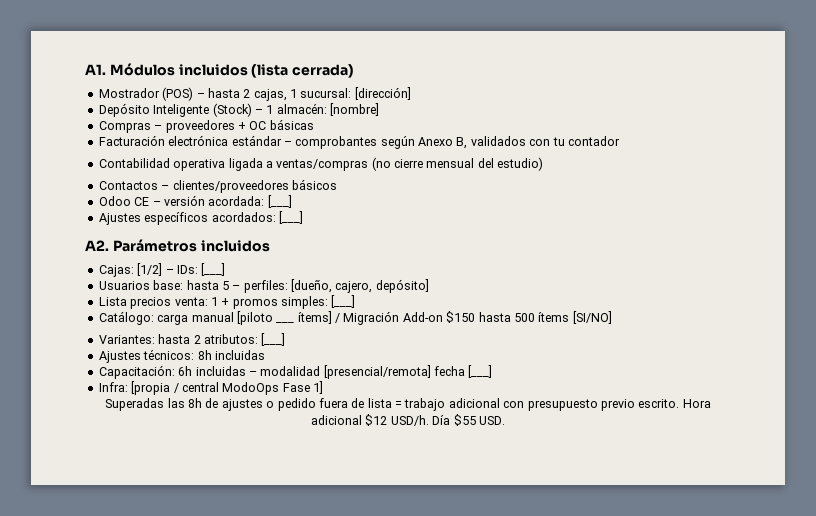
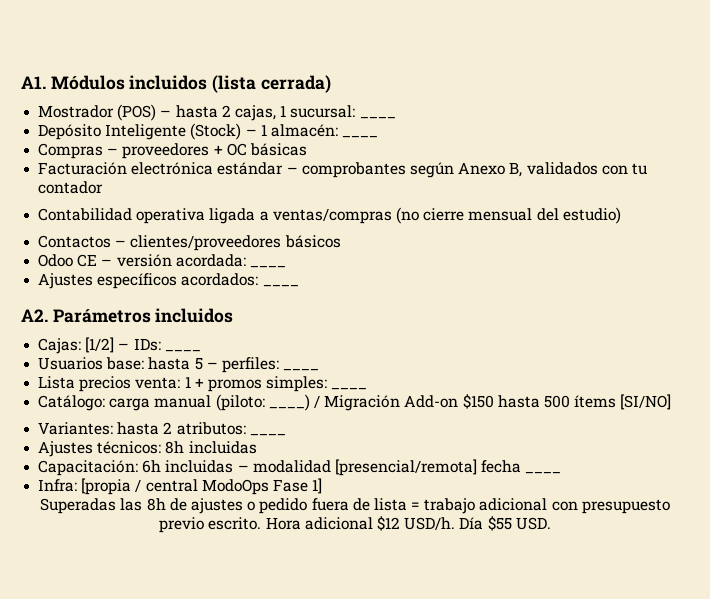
[354,87,411,100] [dirección] -> [359,117,396,119] ____
[330,103,379,116] [nombre] -> [342,136,379,138] ____
[267,195,292,208] [___] -> [249,266,286,268] ____
[278,211,303,224] [___] -> [262,285,299,287] ____
[201,263,226,276] [___] -> [164,350,201,352] ____
[291,279,429,293] [dueño, cajero, depósito] -> [283,369,320,371] ____
[331,295,356,308] [___] -> [331,388,368,390] ____
[236,311,332,325] [piloto ___ ítems] -> [215,394,310,411] (piloto: ____)
[261,333,286,346] [___] -> [249,434,286,436] ____
[468,365,493,378] [___] -> [525,472,562,474] ____

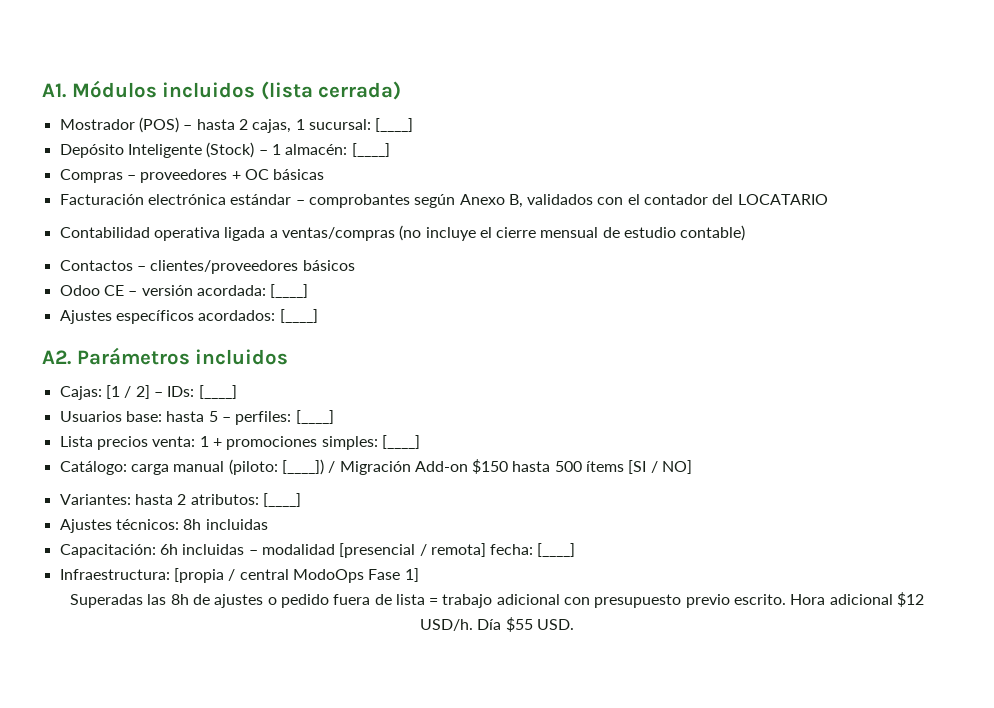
[359,117,396,119] ____ -> [375,118,414,132] [____]
[342,136,379,138] ____ -> [351,143,390,157] [____]
[631,163,647,175] tu -> [627,194,640,205] el
(104, 187) none -> [712,194,828,205] del LOCATARIO
[423,207,621,224] cierre mensual del estudio) -> [425,225,746,241] incluye el cierre mensual de estudio contable)
[249,266,286,268] ____ -> [270,284,309,298] [____]
[262,285,299,287] ____ -> [279,309,318,323] [____]
[85,337,115,353] [1/2] -> [105,385,150,399] [1 / 2]
[164,350,201,352] ____ -> [198,385,237,399] [____]
[283,369,320,371] ____ -> [295,410,334,424] [____]
[207,376,368,392] promos simples: ____ -> [226,435,420,450] promociones simples: [____]
[268,394,310,411] ____) -> [281,459,324,475] [____])
[620,394,672,410] [SI/NO] -> [628,460,693,474] [SI / NO]
[249,434,286,436] ____ -> [262,493,301,507] [____]
[334,459,562,476] [38,479,78,492] [presencial/remota] fecha ____ // Infra: -> [339,543,576,558] [59,569,170,580] [presencial / remota] fecha: [____] // Infraestructura:

